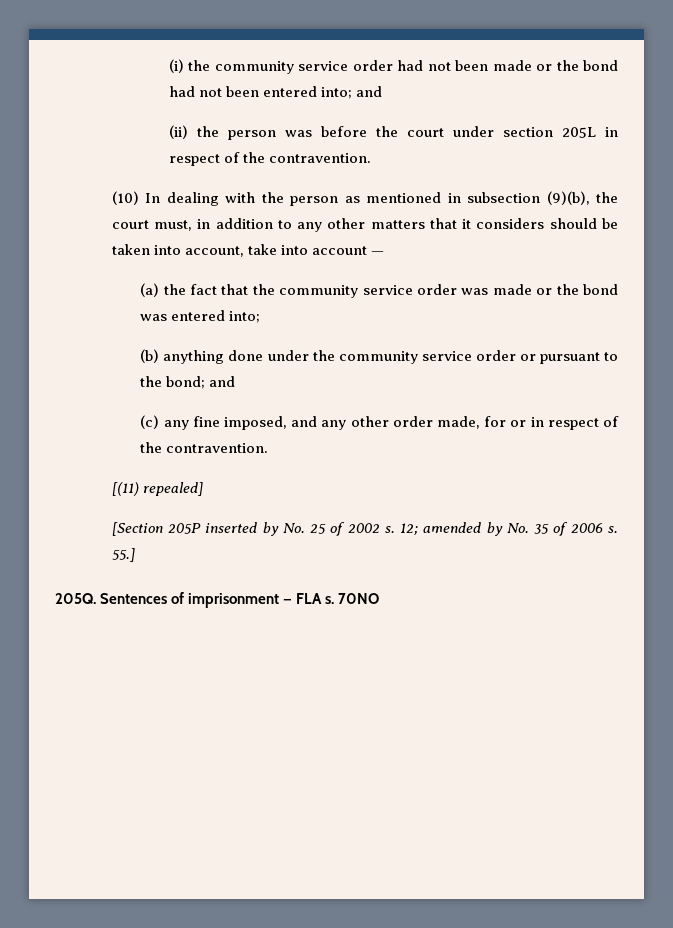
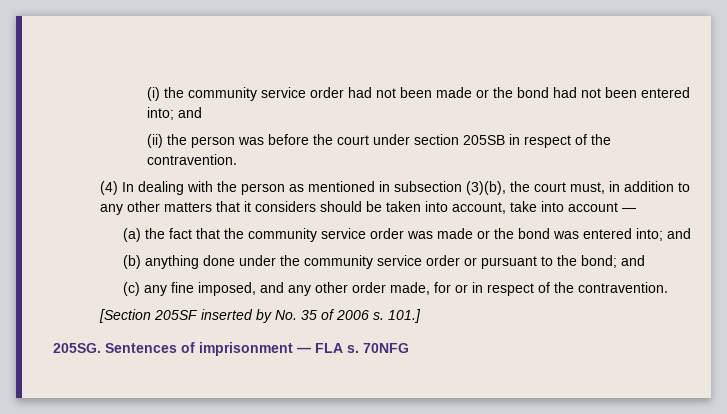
[561,127,618,138] [168,152,371,166] [111,191,139,205] 205L in respect of the contravention. // (10) -> [462,134,611,148] [146,154,237,165] [99,181,118,195] 205SB in respect of the contravention. // (4)
[546,191,590,205] (9)(b), -> [465,181,506,195] (3)(b),
(261, 317) none -> [667,228,692,239] and
[111,482,203,496] // [(11) repealed] -> (669, 287) none
[168,523,202,534] 205P -> [153,310,198,320] 205SF
[310,522,529,536] 25 of 2002 s. 12; amended by No. -> (297, 315) none
[111,548,135,562] [55,593,96,604] 55.] // 205Q. -> [387,309,421,323] [53,343,101,353] 101.] // 205SG.
[338,593,380,604] 70NO -> [363,343,409,353] 70NFG

